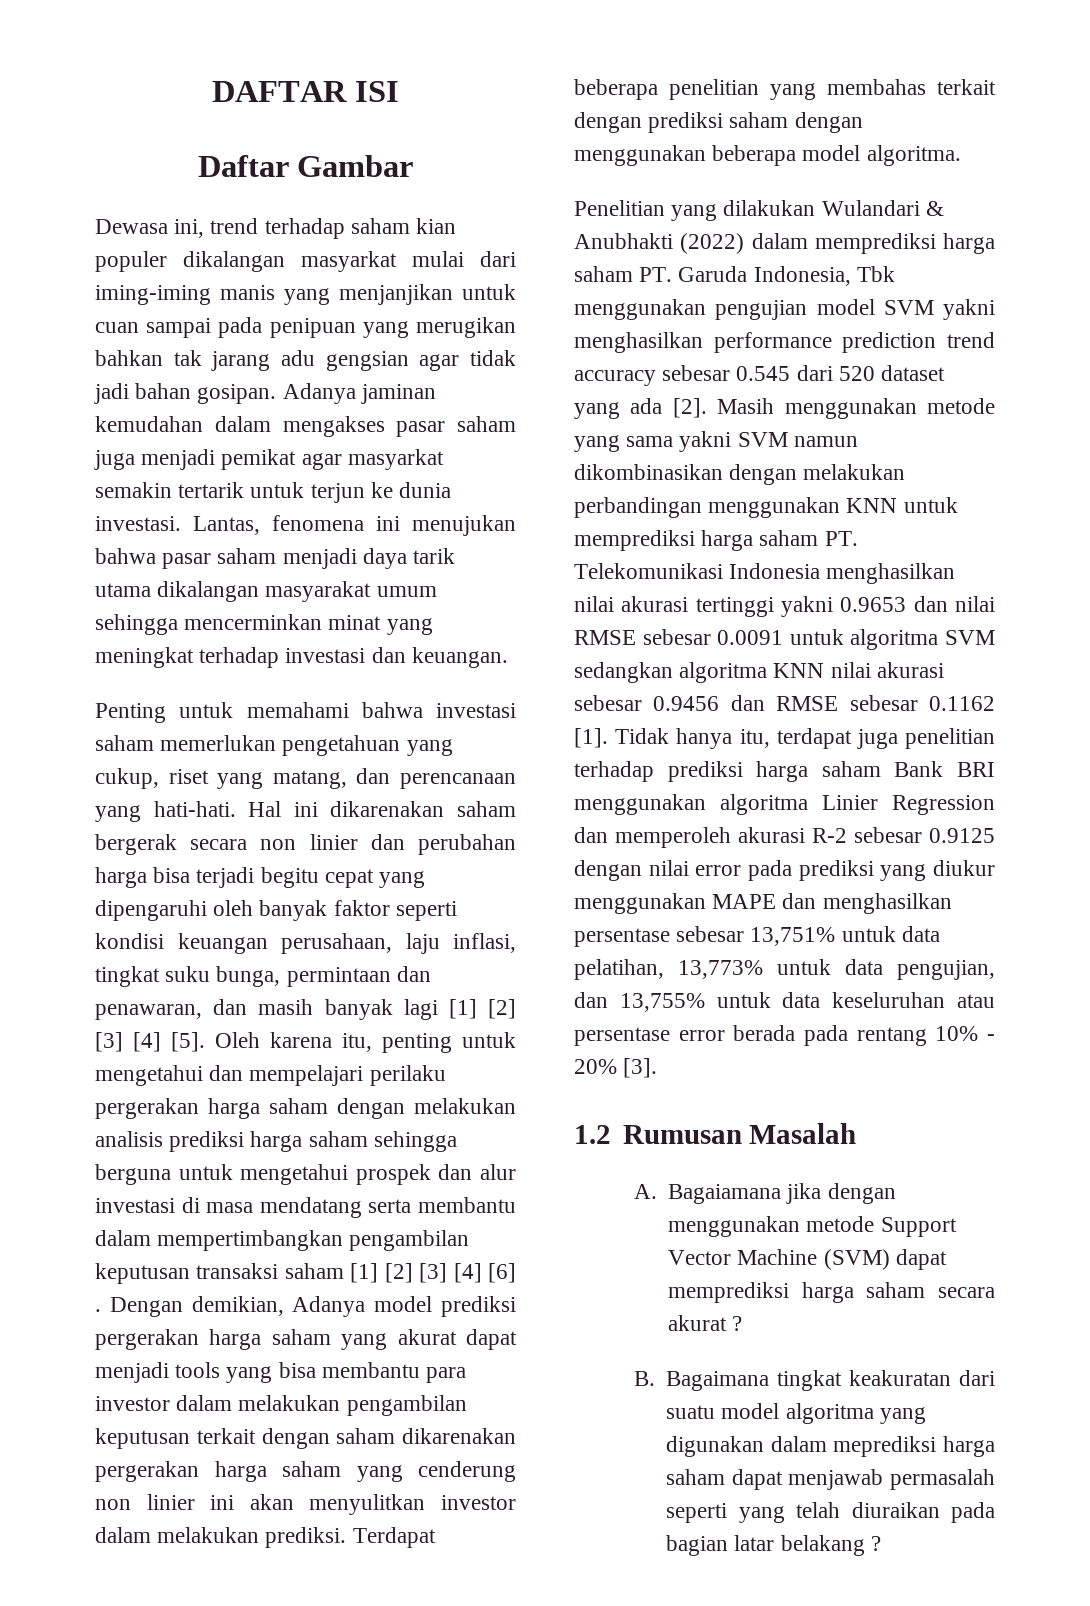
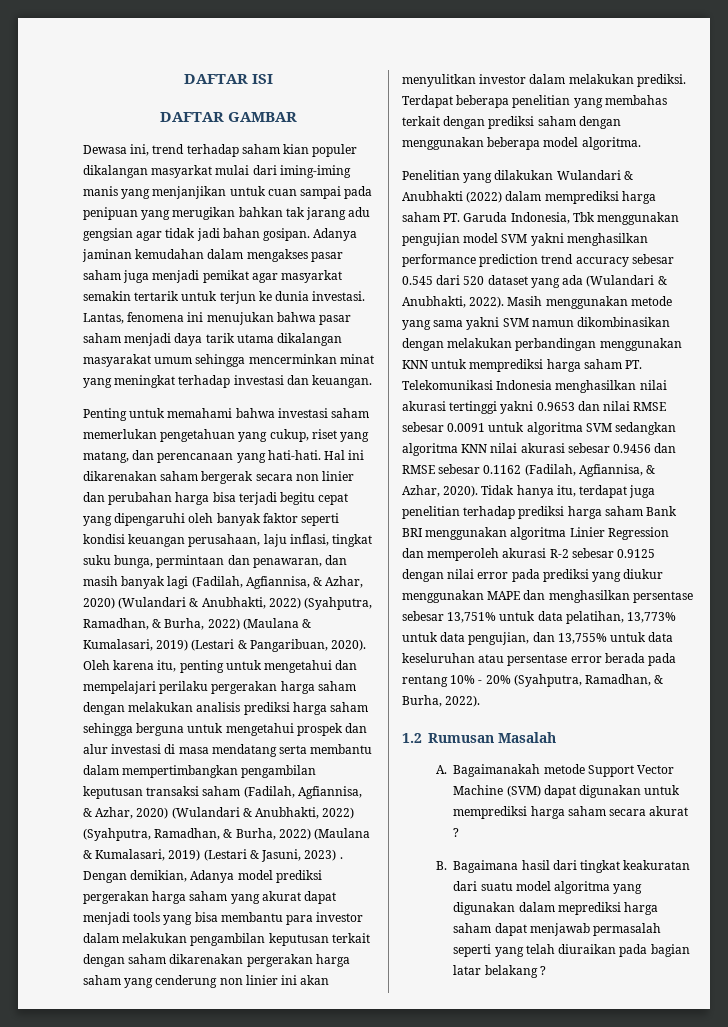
[197,155,414,177] Daftar Gambar -> [159,112,298,122] DAFTAR GAMBAR
[448,999,516,1019] [95,1032,205,1052] [1] [2] [3] [4] [5]. -> [191,576,364,589] [83,597,373,610] [83,618,312,630] [83,639,367,652] (Fadilah, Agfiannisa, & Azhar, 2020) (Wulandari & Anubhakti, 2022) (Syahputra, Ramadhan, & Burha, 2022) (Maulana & Kumalasari, 2019) (Lestari & Pangaribuan, 2020).
[350,1263,516,1283] [1] [2] [3] [4] [6] -> [243,786,362,799] [83,807,355,819] [83,828,371,841] [83,849,337,862] (Fadilah, Agfiannisa, & Azhar, 2020) (Wulandari & Anubhakti, 2022) (Syahputra, Ramadhan, & Burha, 2022) (Maulana & Kumalasari, 2019) (Lestari & Jasuni, 2023)
[672,398,707,418] [2]. -> [586,275,667,287] [402,296,505,308] (Wulandari & Anubhakti, 2022).
[574,728,608,748] [1]. -> [524,464,656,477] [402,485,479,497] (Fadilah, Agfiannisa, & Azhar, 2020).
[623,1058,658,1078] [3]. -> [513,674,664,687] [402,695,481,707] (Syahputra, Ramadhan, & Burha, 2022).
[668,1183,896,1204] [668,1216,801,1237] Bagaiamana jika dengan menggunakan -> [453,764,541,777] Bagaimanakah
(947, 1259) none -> [579,785,681,798] digunakan untuk
(770, 1381) none -> [521,860,577,870] hasil dari

